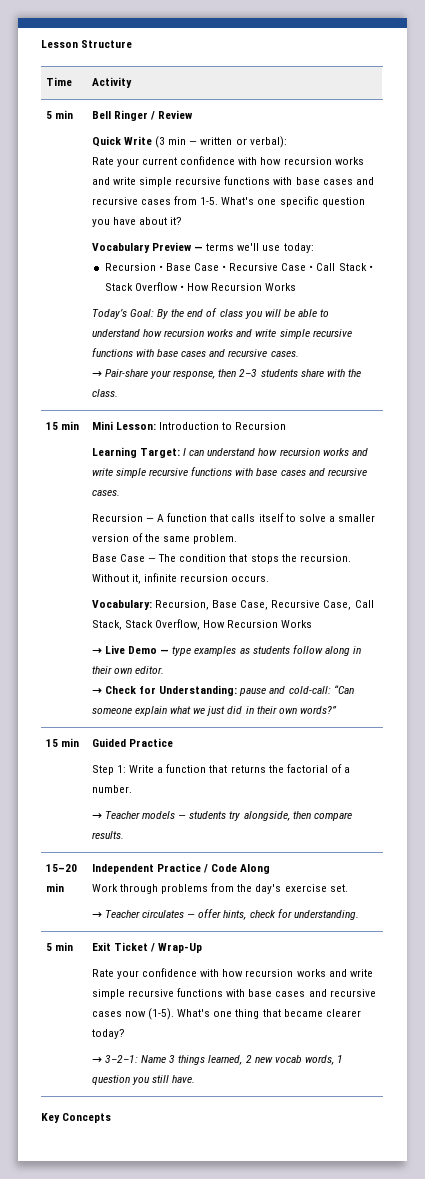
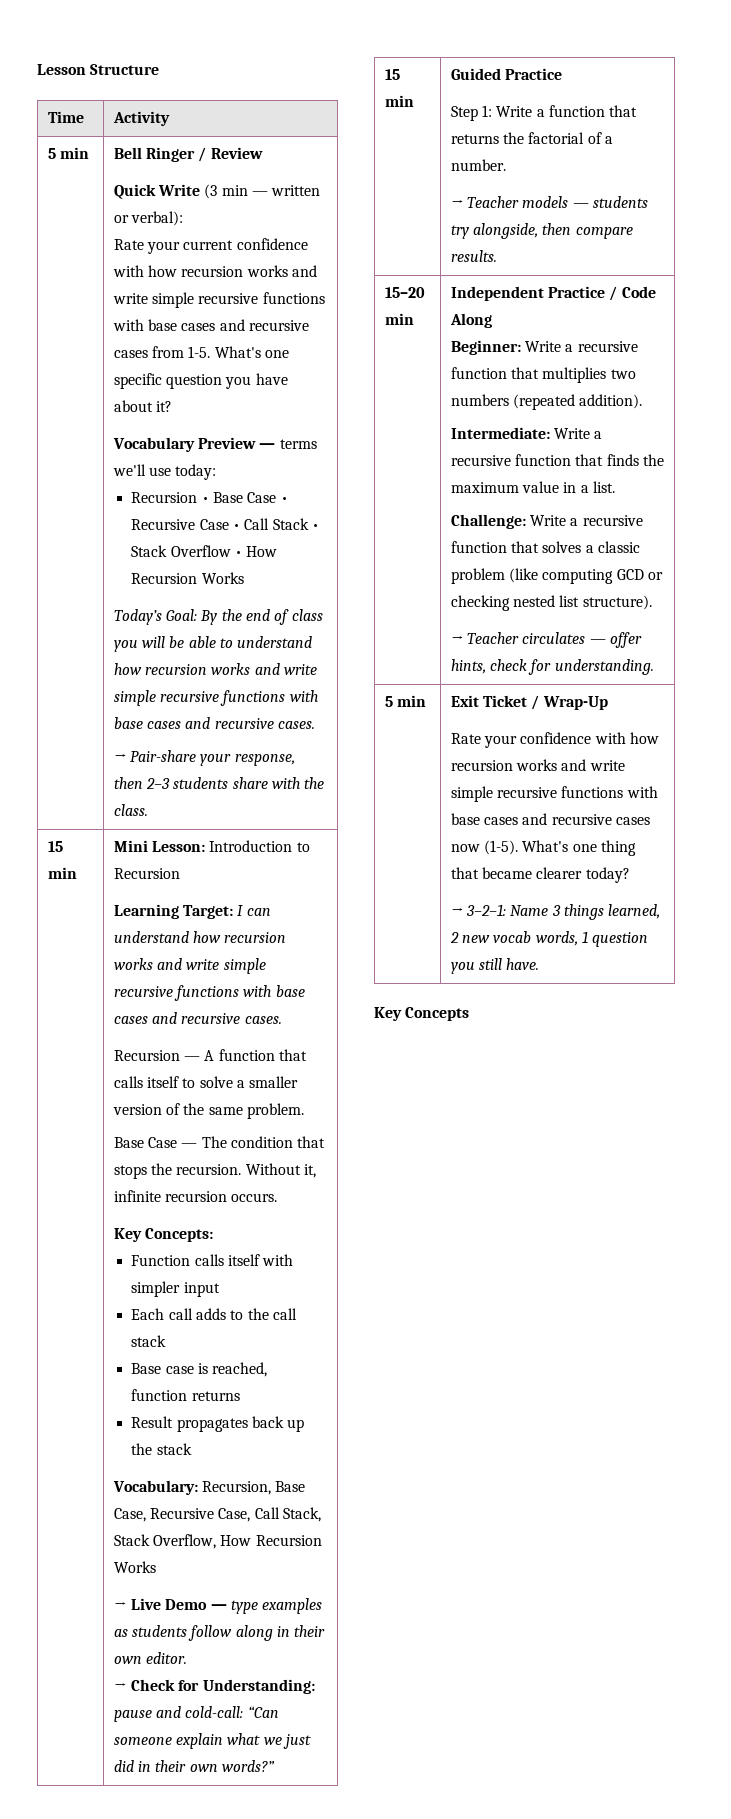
(270, 578) none -> [113,1228,214,1242] [131,1254,294,1266] [131,1281,220,1297] [131,1308,298,1320] [131,1335,167,1347] [131,1362,268,1377] [131,1389,240,1401] [131,1416,305,1432] [131,1443,192,1455] // Key Concepts: // Function calls itself with simpler input // Each call adds to the call stack // Base case is reached, function returns // Result propagates back up the stack
[91,883,348,894] Work through problems from the day's exercise set. -> [450,340,638,355] [450,367,636,383] [450,394,643,410] [450,427,603,439] [450,454,665,466] [450,481,616,493] [450,514,643,529] [450,541,641,553] [450,568,664,584] [450,595,652,611] Beginner: Write a recursive function that multiplies two numbers (repeated addition). // Intermediate: Write a recursive function that finds the maximum value in a list. // Challenge: Write a recursive function that solves a classic problem (like computing GCD or checking nested list structure).

